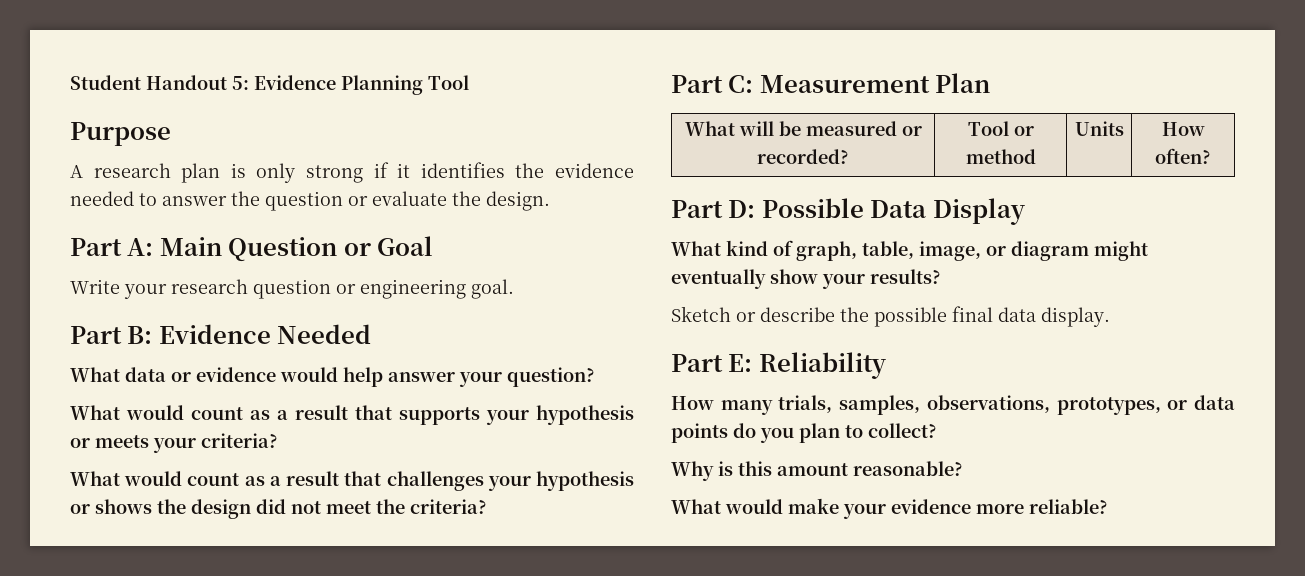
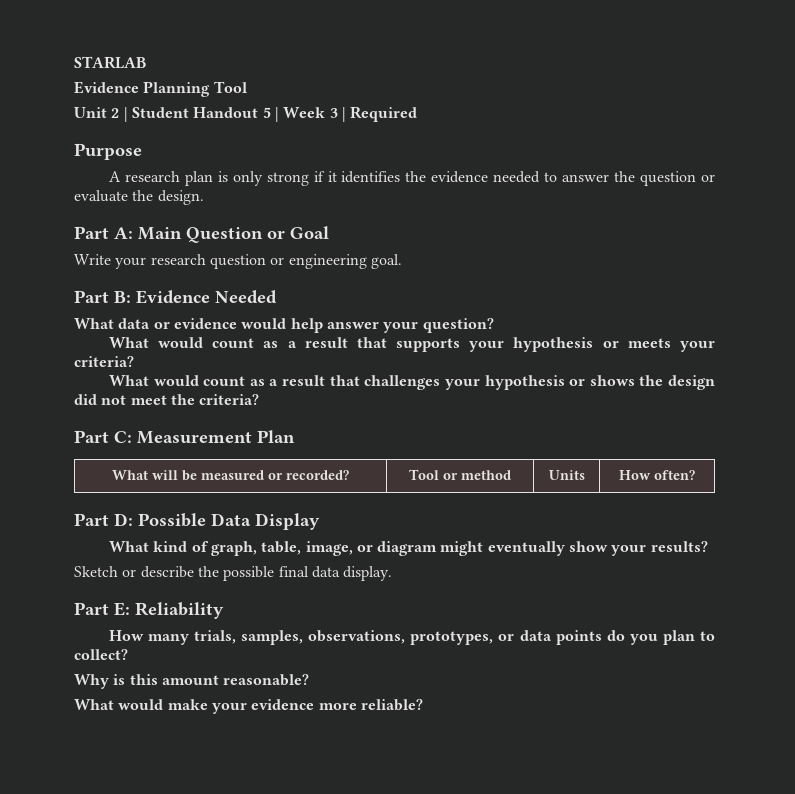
[70,75,249,90] Student Handout 5: -> [74,56,146,69] STARLAB //
(469, 82) none -> [74,106,418,122] // Unit 2 | Student Handout 5 | Week 3 | Required

